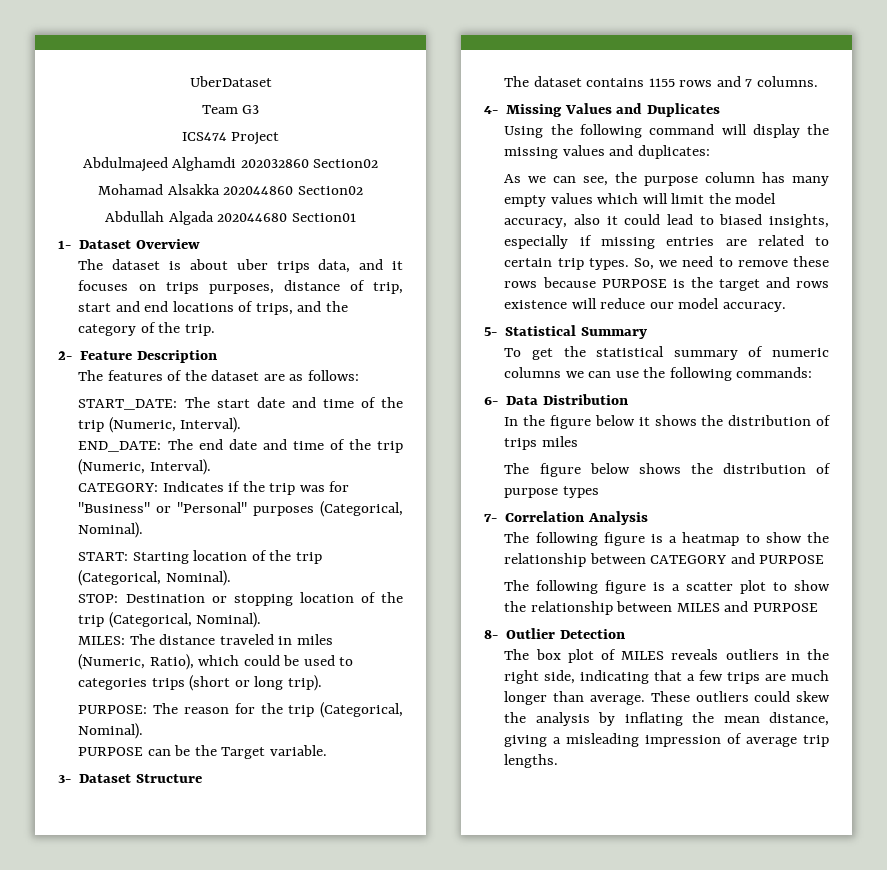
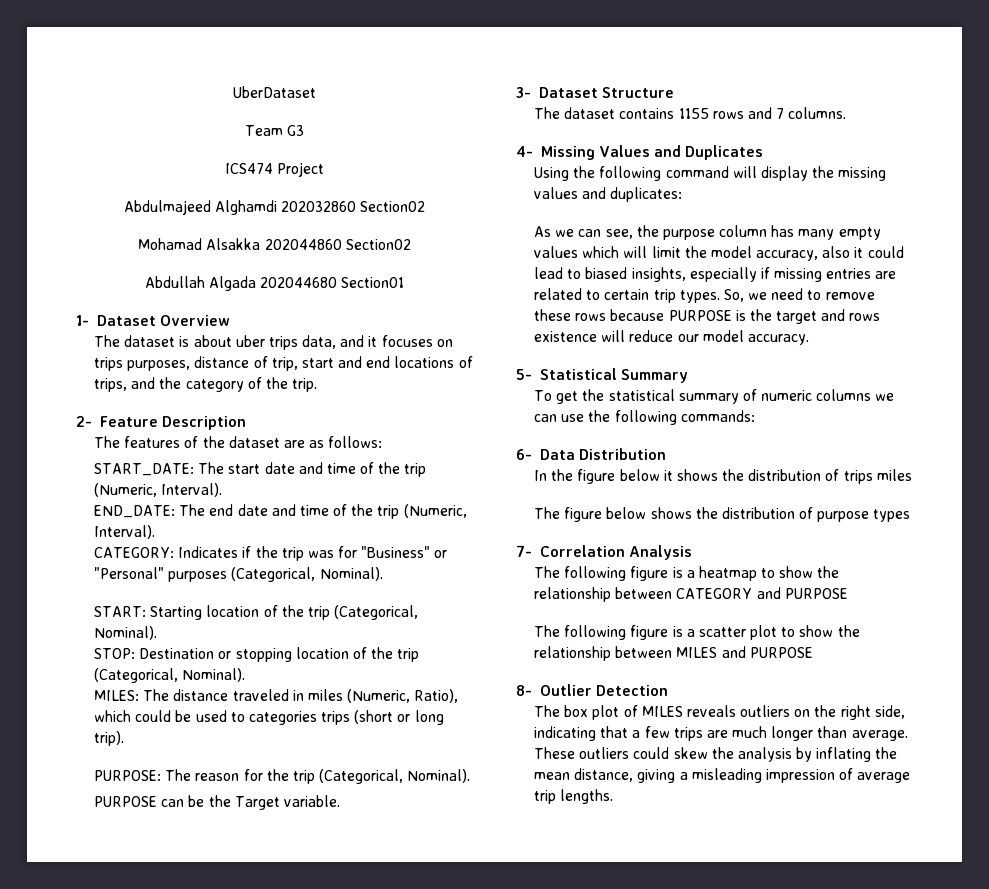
[785,651,800,660] in -> [794,709,811,717] on

